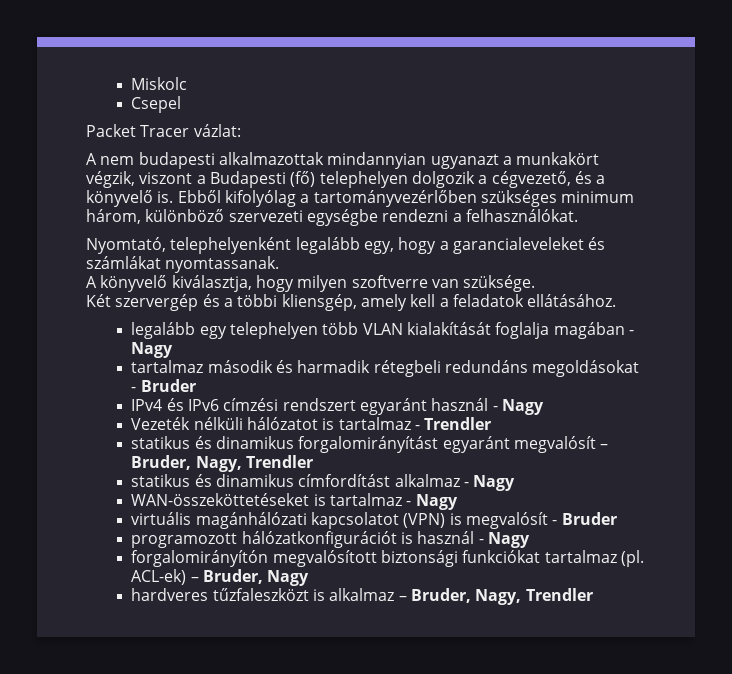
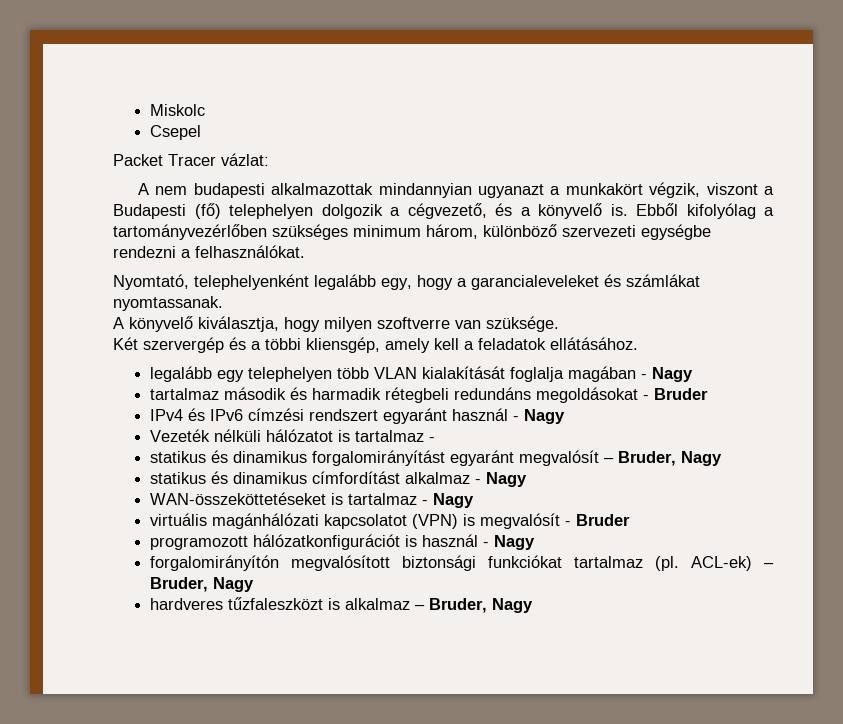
[424,417,492,430] Trendler -> (435, 439) none
[195,455,314,472] Nagy, Trendler -> [680,451,722,466] Nagy
[475,588,593,605] Nagy, Trendler -> [491,598,533,613] Nagy

